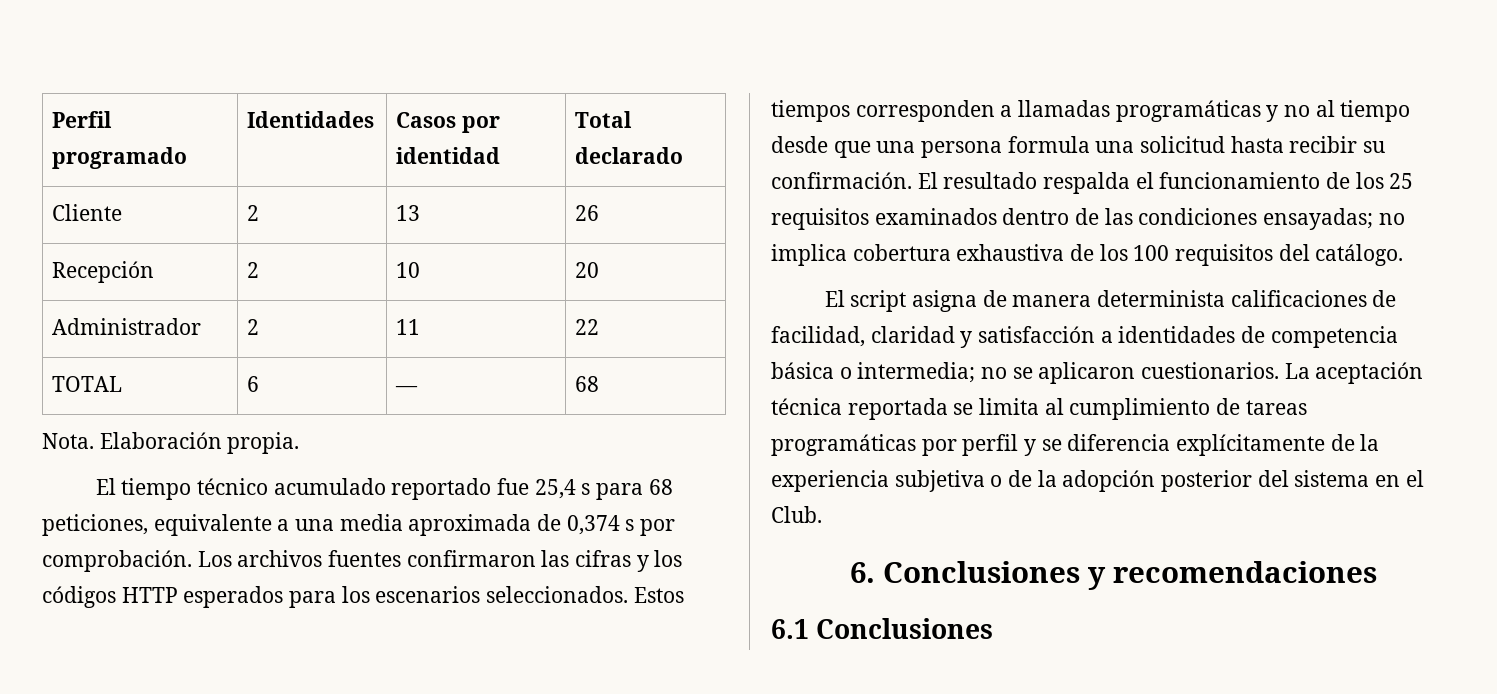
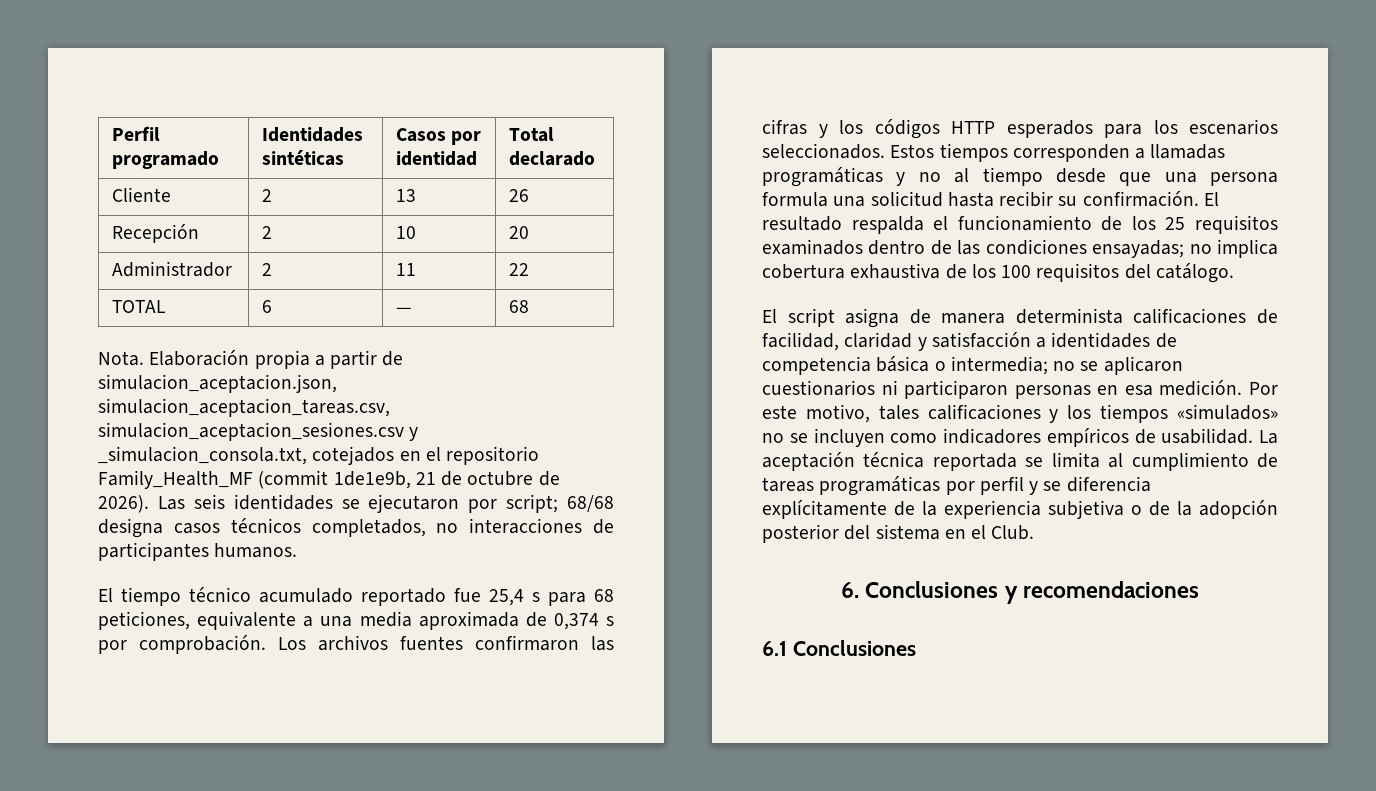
(375, 119) none -> [262,150,345,166] sintéticas
[227,432,300,454] propia. -> [254,350,404,369] [98,374,337,393] [98,398,390,417] [98,422,419,441] [98,446,540,465] [98,470,560,489] [98,494,614,513] [98,518,614,538] [98,542,298,561] propia a partir de simulacion_aceptacion.json, simulacion_aceptacion_tareas.csv, simulacion_aceptacion_sesiones.csv y _simulacion_consola.txt, cotejados en el repositorio Family_Health_MF (commit 1de1e9b, 21 de octubre de 2026). Las seis identidades se ejecutaron por script; 68/68 designa casos técnicos completados, no interacciones de participantes humanos.
[1141,362,1280,379] cuestionarios. -> [762,380,1278,399] [762,404,1278,423] [762,428,1254,447] cuestionarios ni participaron personas en esa medición. Por este motivo, tales calificaciones y los tiempos «simulados» no se incluyen como indicadores empíricos de usabilidad.

